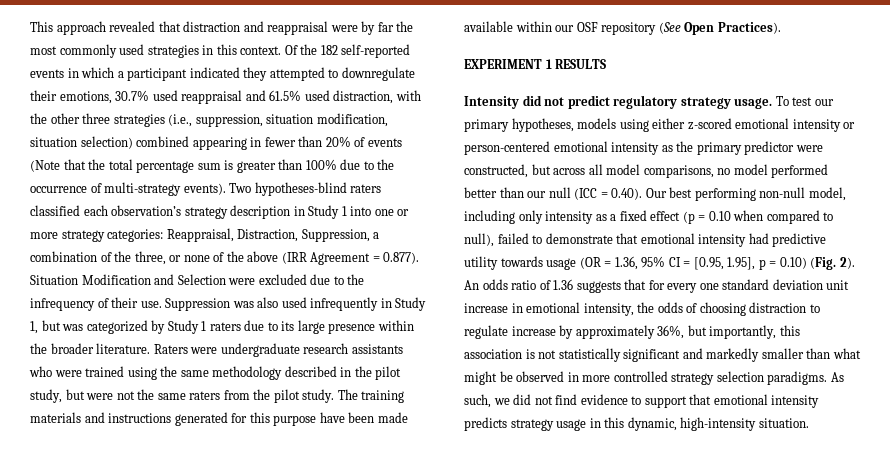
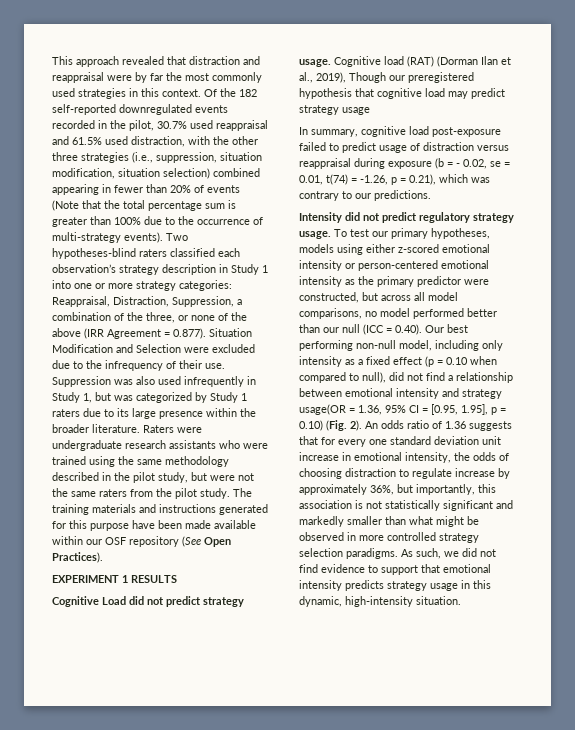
[30,67,415,81] [30,90,112,104] events in which a participant indicated they attempted to downregulate their emotions, -> [119,104,228,115] [52,120,154,131] downregulated events recorded in the pilot,
(607, 64) none -> [52,596,244,607] [299,56,511,67] [299,72,474,83] [299,88,505,99] [299,105,370,115] [299,126,501,137] [299,142,509,153] [299,158,510,169] [299,174,490,185] [299,190,431,201] // Cognitive Load did not predict strategy usage. Cognitive load (RAT) (Dorman Ilan et al., 2019), Though our preregistered hypothesis that cognitive load may predict strategy usage // In summary, cognitive load post-exposure failed to predict usage of distraction versus reappraisal during exposure (b = - 0.02, se = 0.01, t(74) = -1.26, p = 0.21), which was contrary to our predictions.
[497,233,827,247] [464,256,601,270] failed to demonstrate that emotional intensity had predictive utility towards usage (OR -> [389,372,513,383] [299,388,502,399] [299,404,346,415] did not find a relationship between emotional intensity and strategy usage(OR

